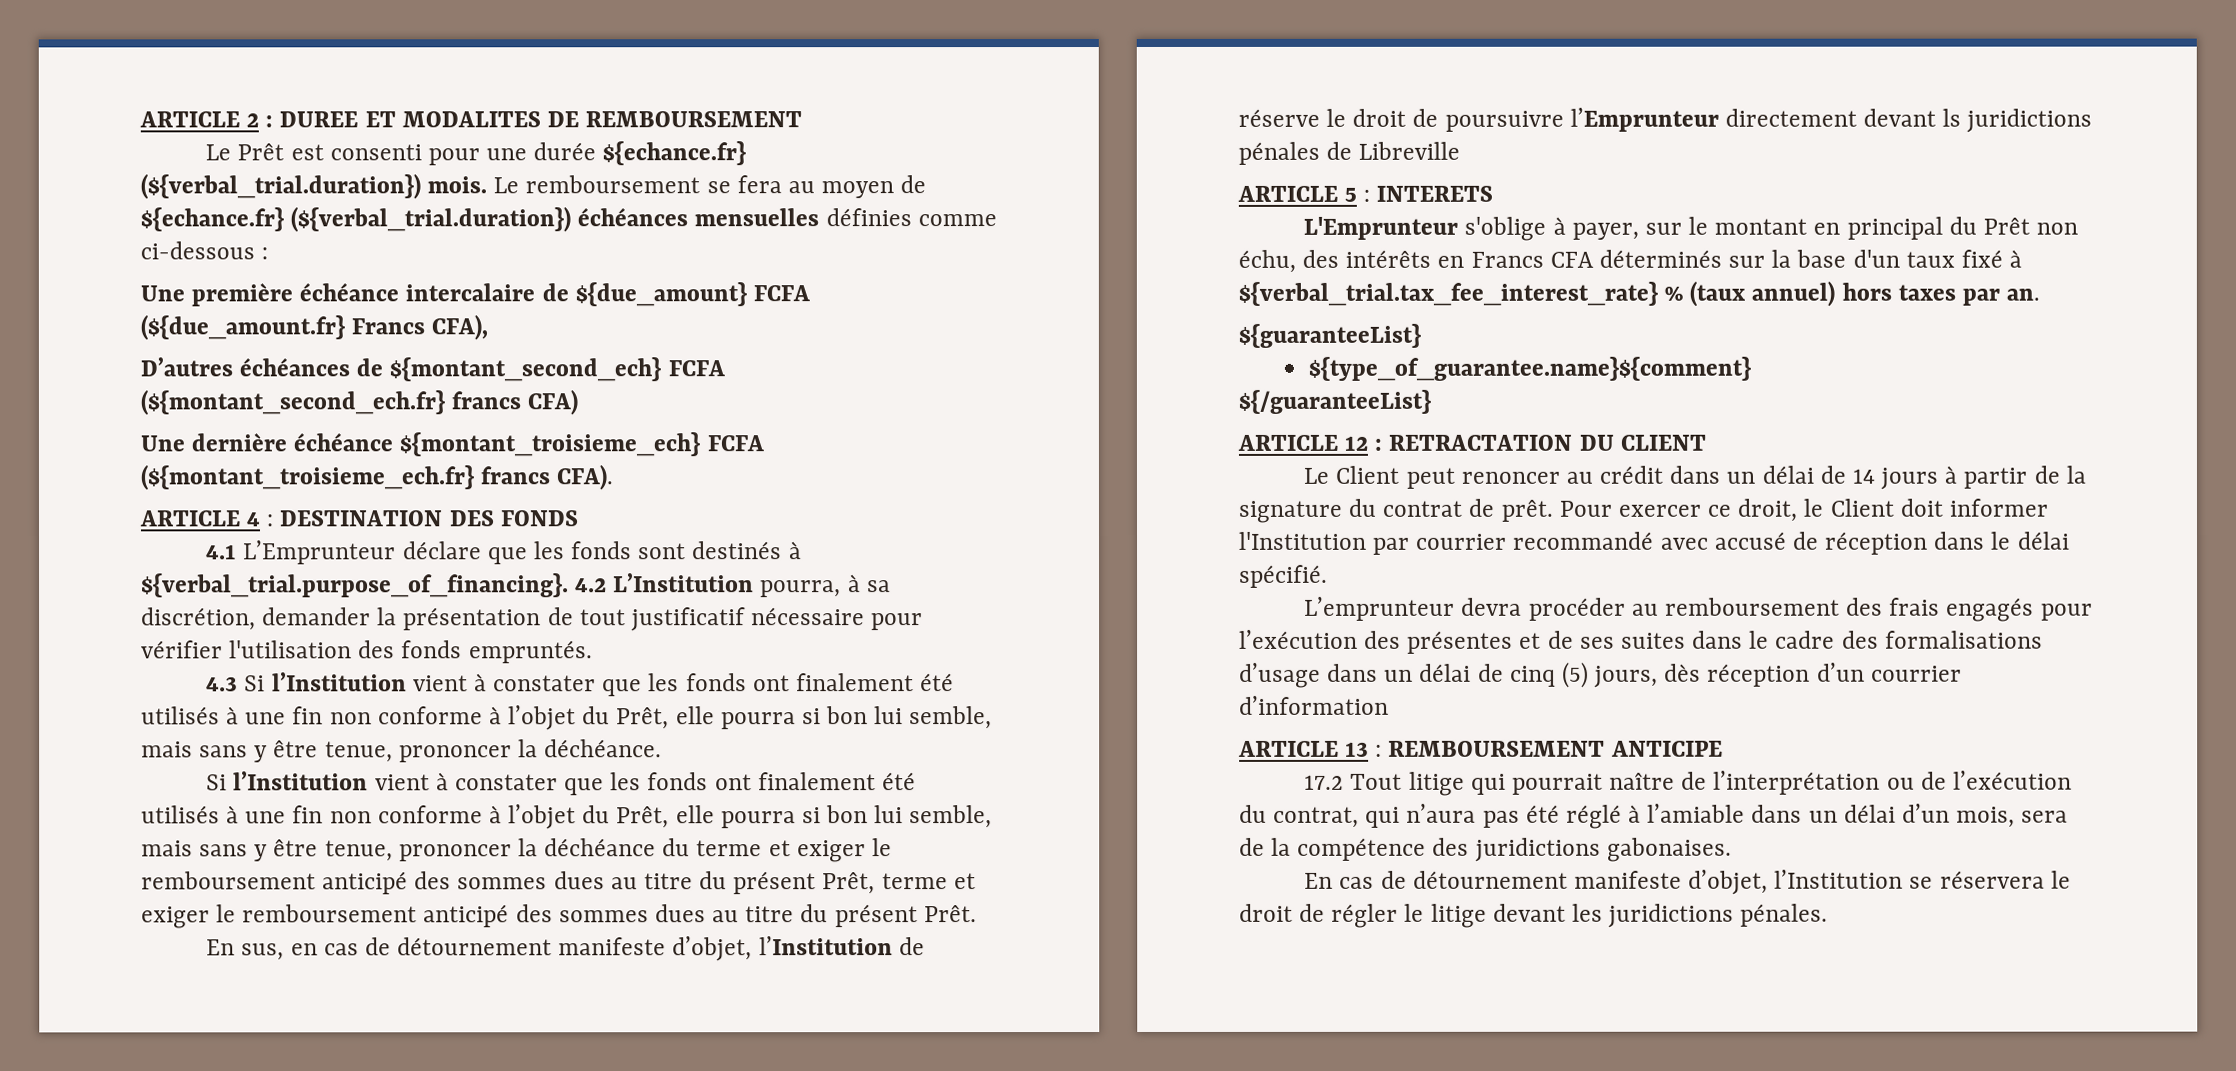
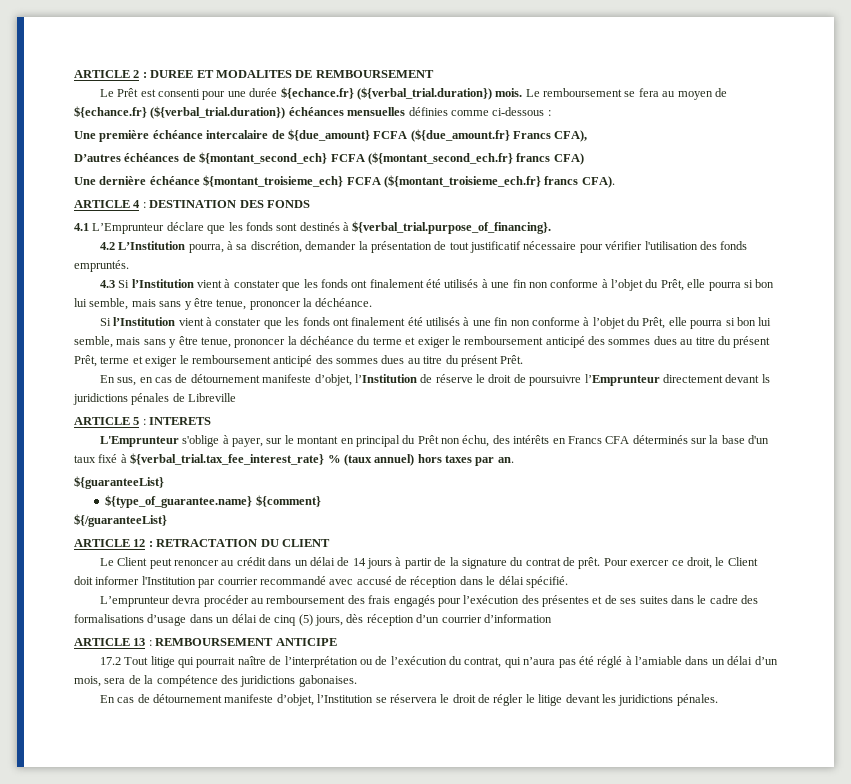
(569, 585) none -> (552, 227) //
[1307,356,1751,381] ${type_of_guarantee.name}${comment} -> [105,495,321,508] ${type_of_guarantee.name} ${comment}

